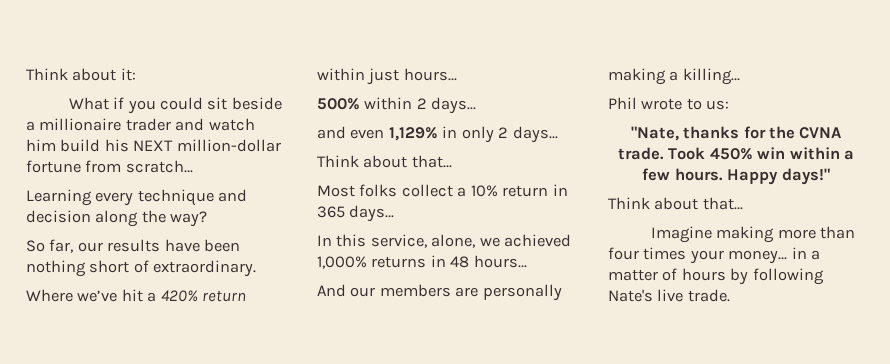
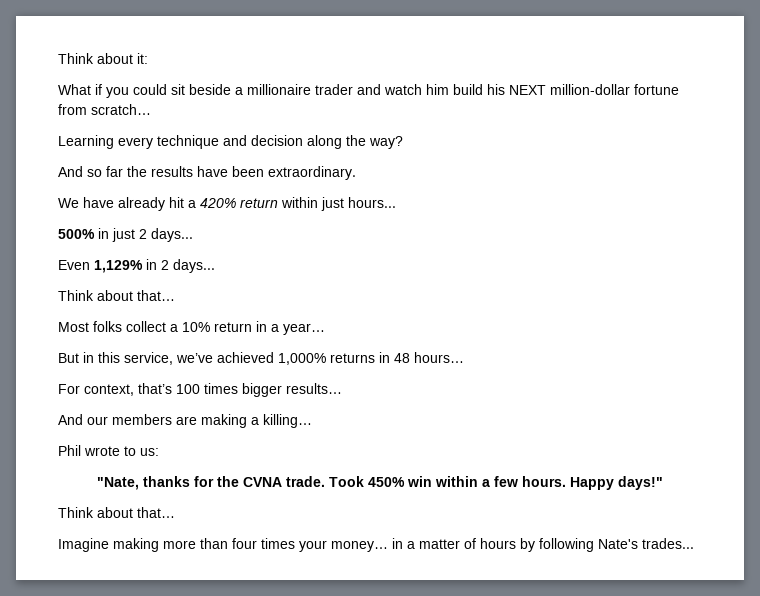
[26,239,241,253] [26,260,257,277] [26,289,118,302] So far, our results have been nothing short of extraordinary. // Where we’ve -> [58,166,356,180] [58,197,165,211] And so far the results have been extraordinary. // We have already
[364,97,477,114] [317,126,385,139] within 2 days... // and even -> [98,228,193,242] [58,260,90,270] in just 2 days... // Even
[461,126,494,143] only -> (157, 264) none
[317,205,395,222] [317,234,500,248] 365 days… // In this service, alone, we -> [271,323,325,335] [58,352,213,365] a year… // But in this service, we’ve
(527, 261) none -> [58,383,342,397] // For context, that’s 100 times bigger results…
[482,284,562,301] personally -> (197, 420) none
[657,289,730,302] live trade. -> [642,538,694,549] trades...

